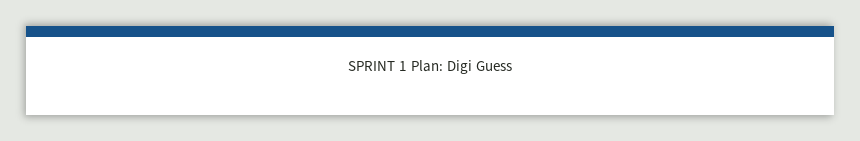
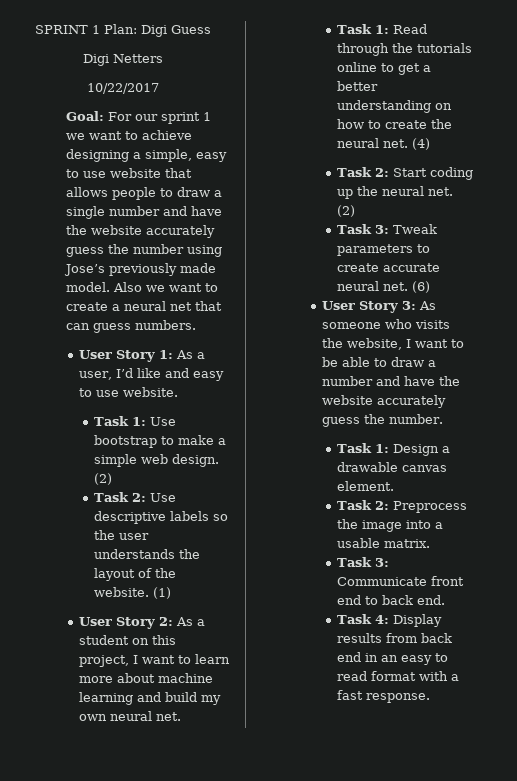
(512, 66) none -> [83,54,163,66] [87,83,159,94] [65,111,211,124] [65,130,192,140] [65,149,227,162] [65,168,192,178] [65,187,222,200] [65,206,222,219] [65,225,215,238] [65,244,222,257] [63,263,216,276] [65,282,218,292] [65,301,222,311] [65,320,196,333] [79,350,206,362] [79,368,225,381] [79,387,179,397] [93,416,176,426] [93,435,226,448] [93,454,219,467] [93,473,112,485] [93,492,176,502] [93,511,228,524] [93,530,149,540] [93,549,200,559] [93,568,176,581] [93,587,171,599] [79,617,206,629] [79,635,177,645] [79,654,231,667] [79,673,214,683] [79,692,222,705] [79,711,182,721] [336,24,427,34] [336,43,472,56] [336,62,431,75] [336,81,378,91] [336,100,452,113] [336,119,452,129] [336,138,430,150] [336,167,473,180] [336,186,453,199] [336,205,355,217] [336,224,437,234] [336,244,430,256] [336,263,440,272] [336,281,430,293] [322,301,437,313] [322,319,451,329] [322,338,465,350] [322,357,437,367] [322,376,461,386] [322,395,447,408] [322,414,444,427] [336,443,450,456] [336,462,447,472] [336,481,394,491] [336,500,467,513] [336,519,443,532] [336,538,430,548] [336,557,389,567] [336,576,464,586] [336,595,445,605] [336,614,442,627] [336,633,452,643] [336,652,448,665] [336,671,459,681] [336,690,430,703] // Digi Netters // 10/22/2017 // Goal: For our sprint 1 we want to achieve designing a simple, easy to use website that allows people to draw a single number and have the website accurately guess the number using Jose’s previously made model. Also we want to create a neural net that can guess numbers. // User Story 1: As a user, I’d like and easy to use website. // Task 1: Use bootstrap to make a simple web design. (2) // Task 2: Use descriptive labels so the user understands the layout of the website. (1) // User Story 2: As a student on this project, I want to learn more about machine learning and build my own neural net. // Task 1: Read through the tutorials online to get a better understanding on how to create the neural net. (4) // Task 2: Start coding up the neural net. (2) // Task 3: Tweak parameters to create accurate neural net. (6) // User Story 3: As someone who visits the website, I want to be able to draw a number and have the website accurately guess the number. // Task 1: Design a drawable canvas element. // Task 2: Preprocess the image into a usable matrix. // Task 3: Communicate front end to back end. // Task 4: Display results from back end in an easy to read format with a fast response.

